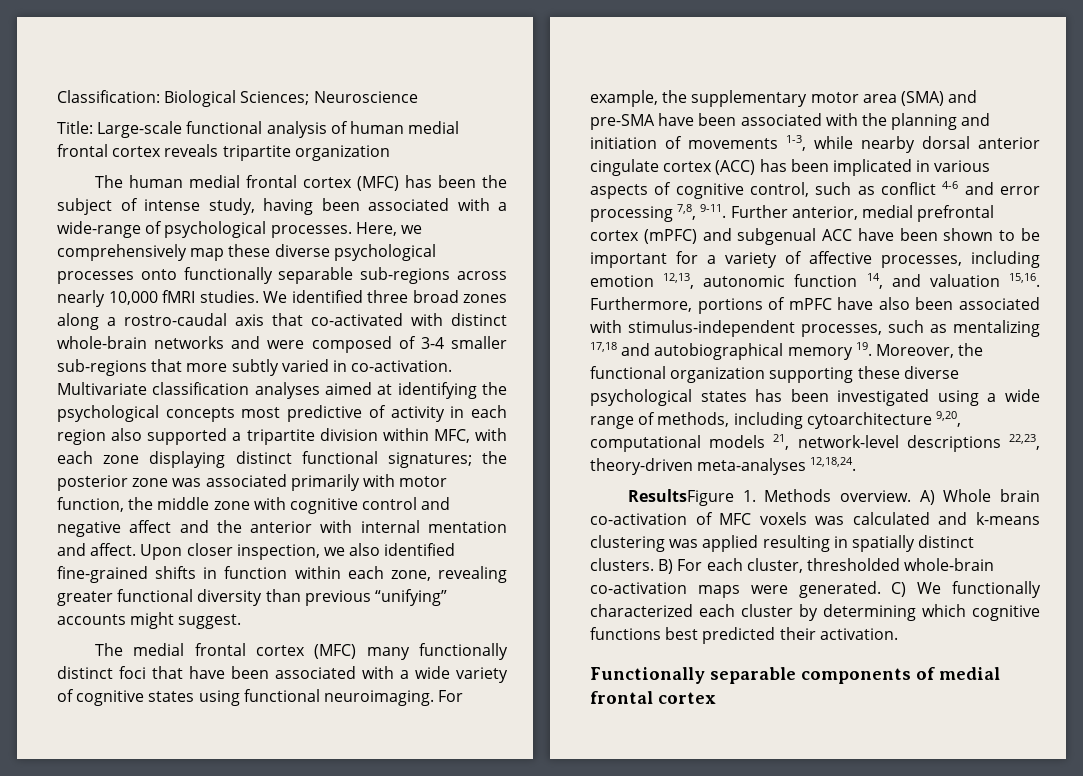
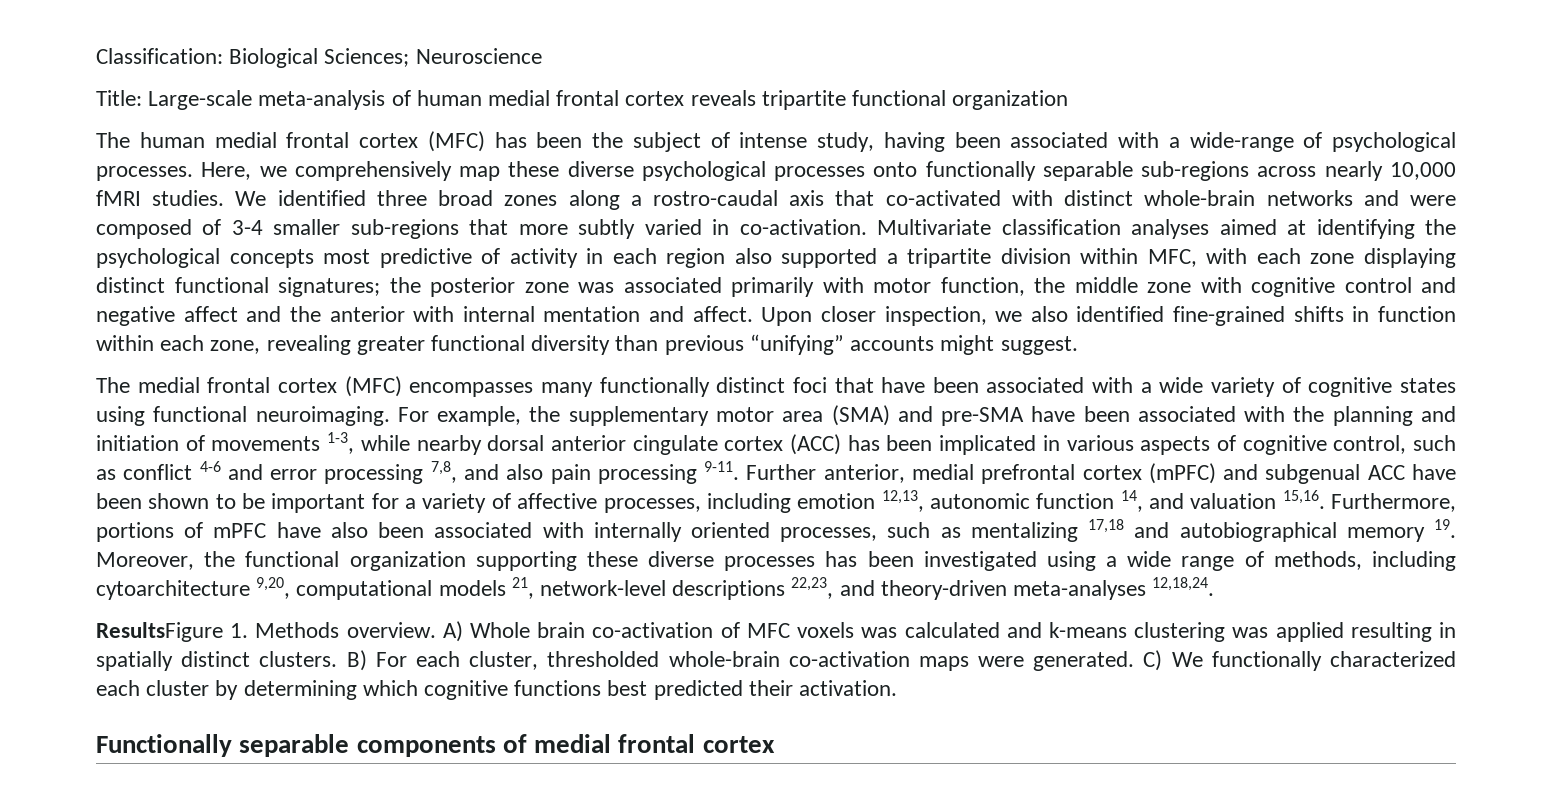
[186,121,327,138] functional analysis -> [258,90,386,110] meta-analysis
(291, 153) none -> [852,90,947,106] functional
(357, 651) none -> [409,382,534,397] encompasses
(697, 212) none -> [463,464,697,484] and also pain processing
[628,320,795,337] stimulus-independent -> [593,522,770,542] internally oriented
[590,389,747,406] psychological states -> [724,556,816,571] processes
(1040, 442) none -> [839,580,875,596] and

